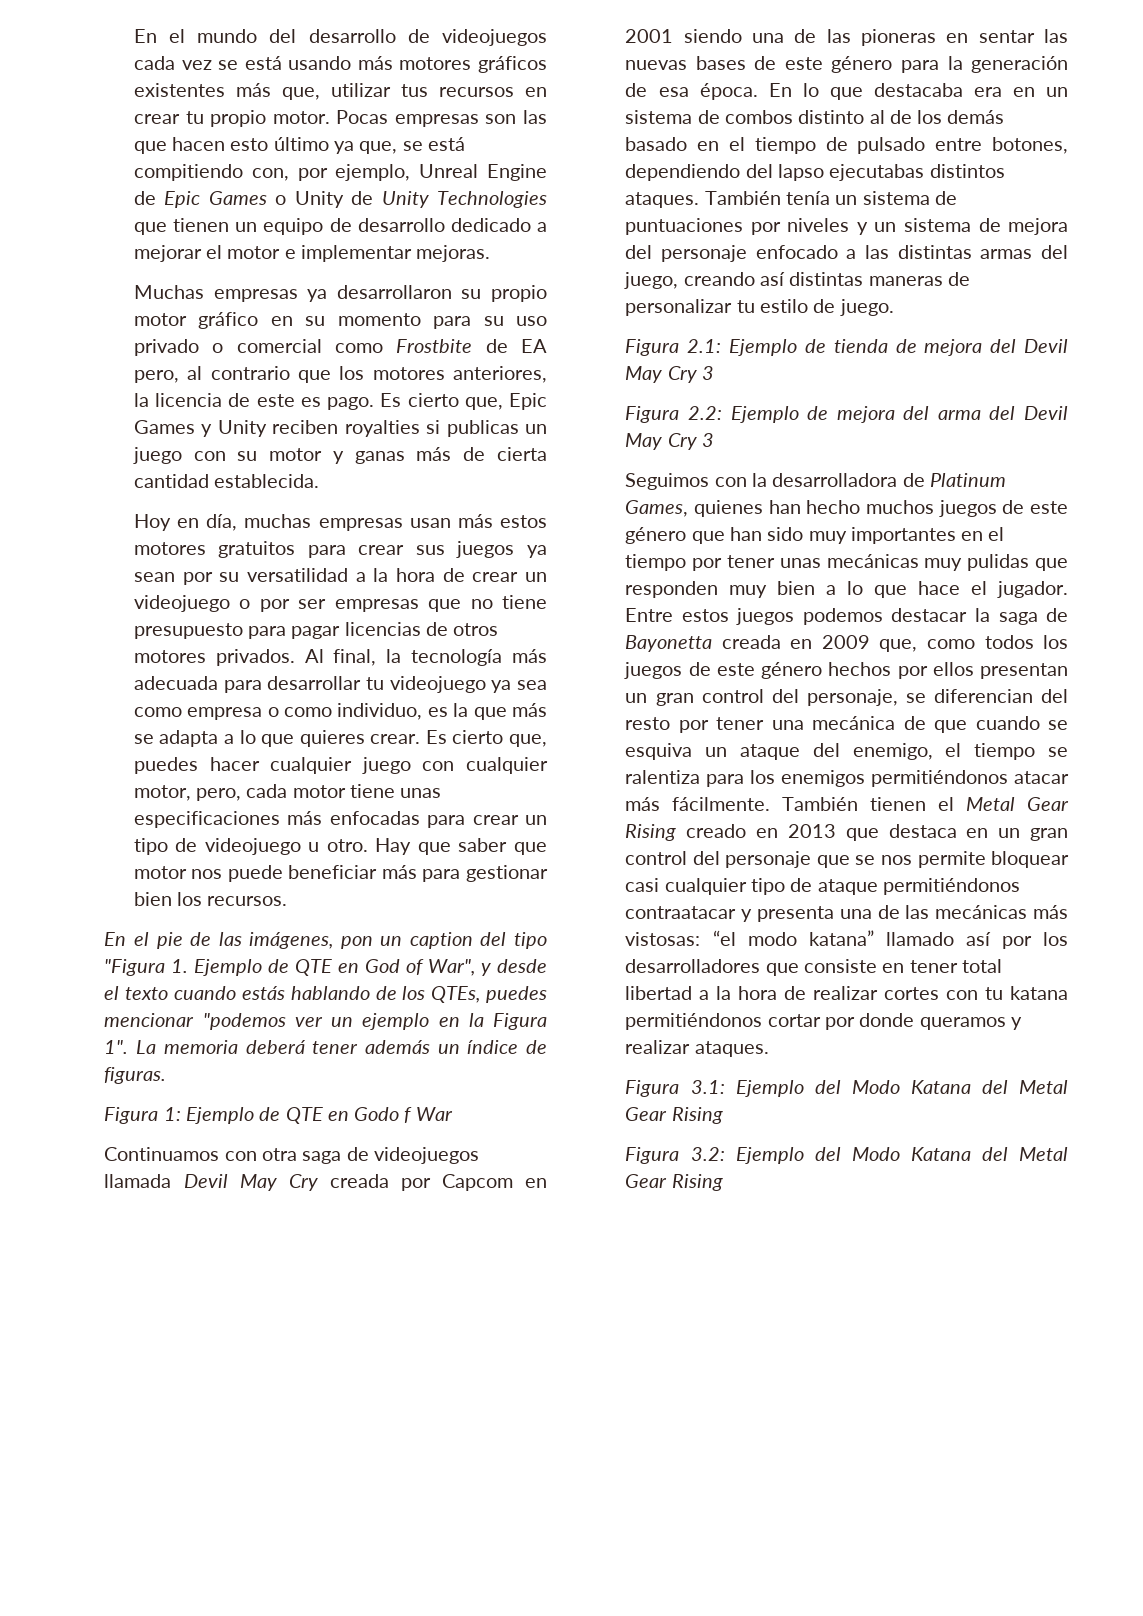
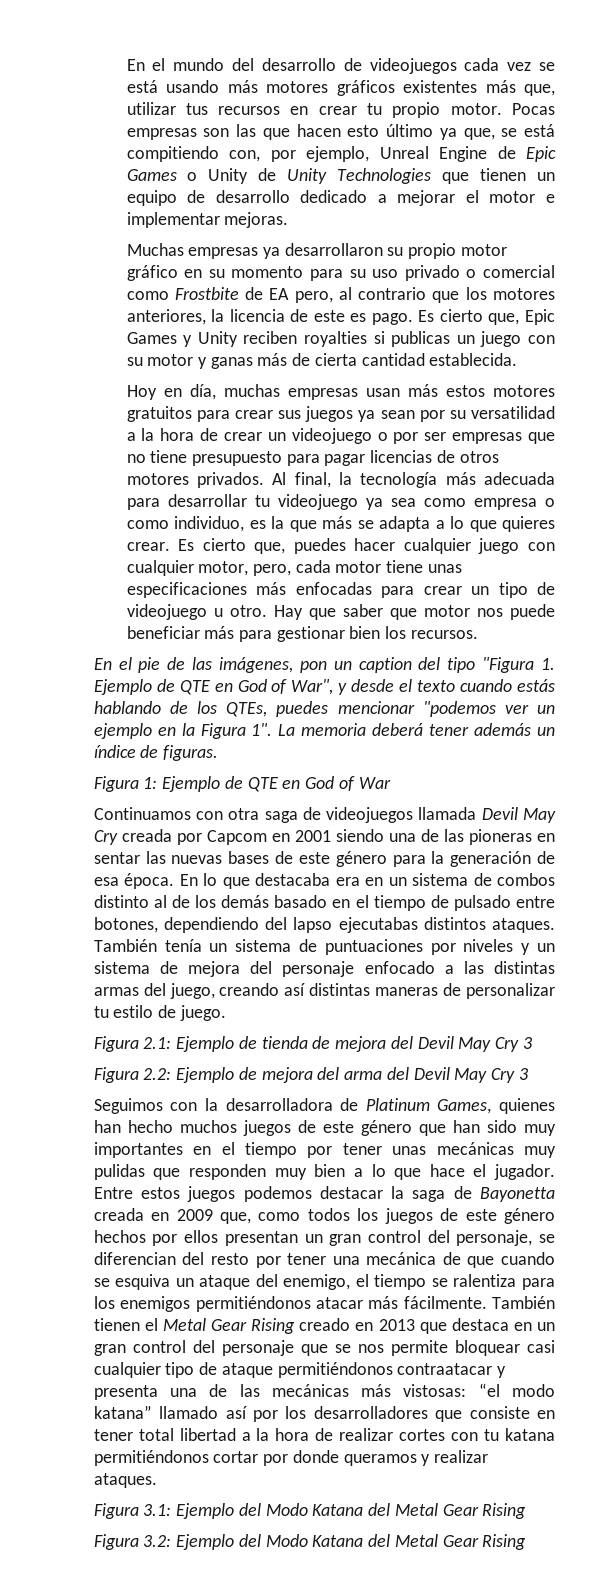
[354,1107,413,1123] Godo f -> [305,776,355,791] God of

